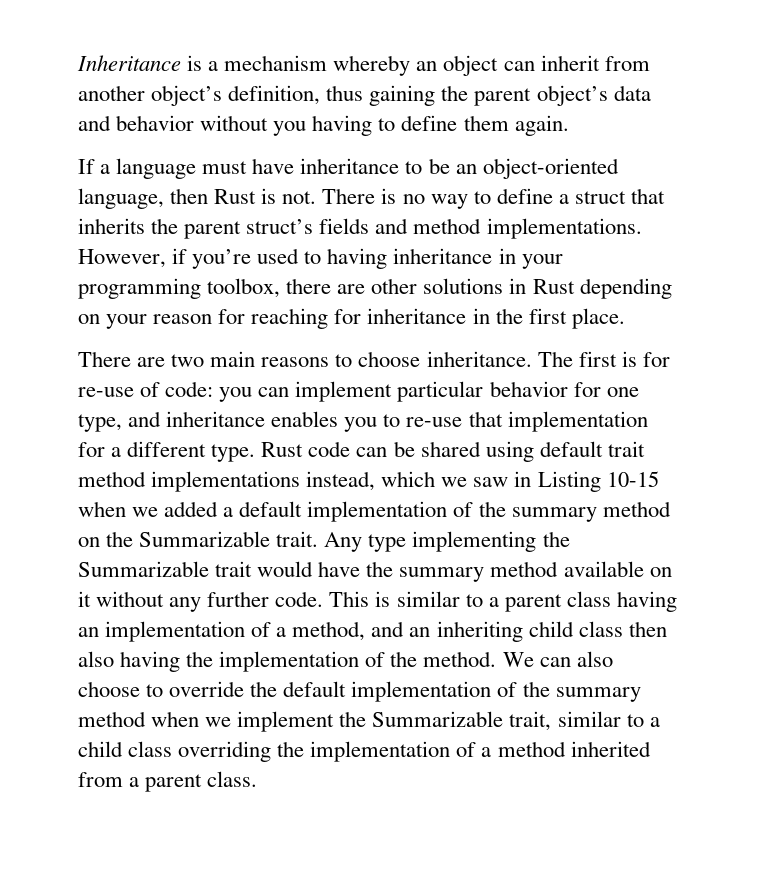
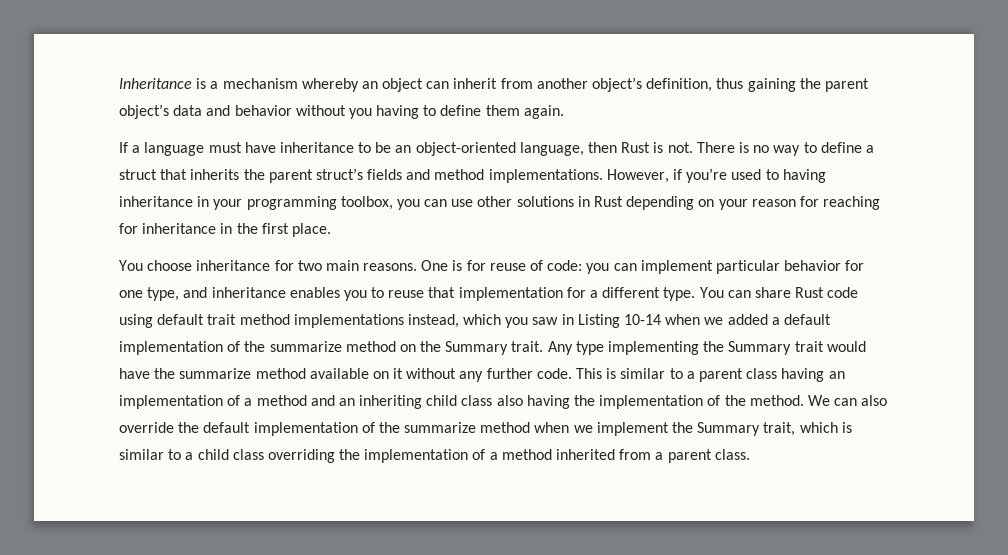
[286,278,366,294] there are -> [396,199,474,210] you can use
[78,351,617,367] There are two main reasons to choose inheritance. The first -> [119,260,449,271] You choose inheritance for two main reasons. One
[78,387,134,397] re-use -> [489,263,526,271] reuse
[406,417,463,427] re-use -> [388,290,425,298] reuse
[261,441,481,457] Rust code can be shared -> [699,287,859,298] You can share Rust code
[441,477,468,487] we -> [505,317,529,328] you
[606,471,659,487] 10-15 -> [624,314,662,325] 10-14
[511,507,597,522] summary -> [269,341,342,352] summarize
[139,531,271,547] Summarizable -> [445,341,509,355] Summary
[78,561,209,577] Summarizable -> [728,341,792,355] Summary
[399,567,485,582] summary -> [179,368,252,379] summarize
[292,621,366,641] method, -> [256,395,307,406] method
[628,621,667,637] then -> (493, 400) none
[78,681,164,697] choose to -> (888, 400) none
[555,687,641,702] summary -> [404,422,477,433] summarize
[372,711,552,731] Summarizable trait, -> [697,422,852,436] Summary trait, which is

